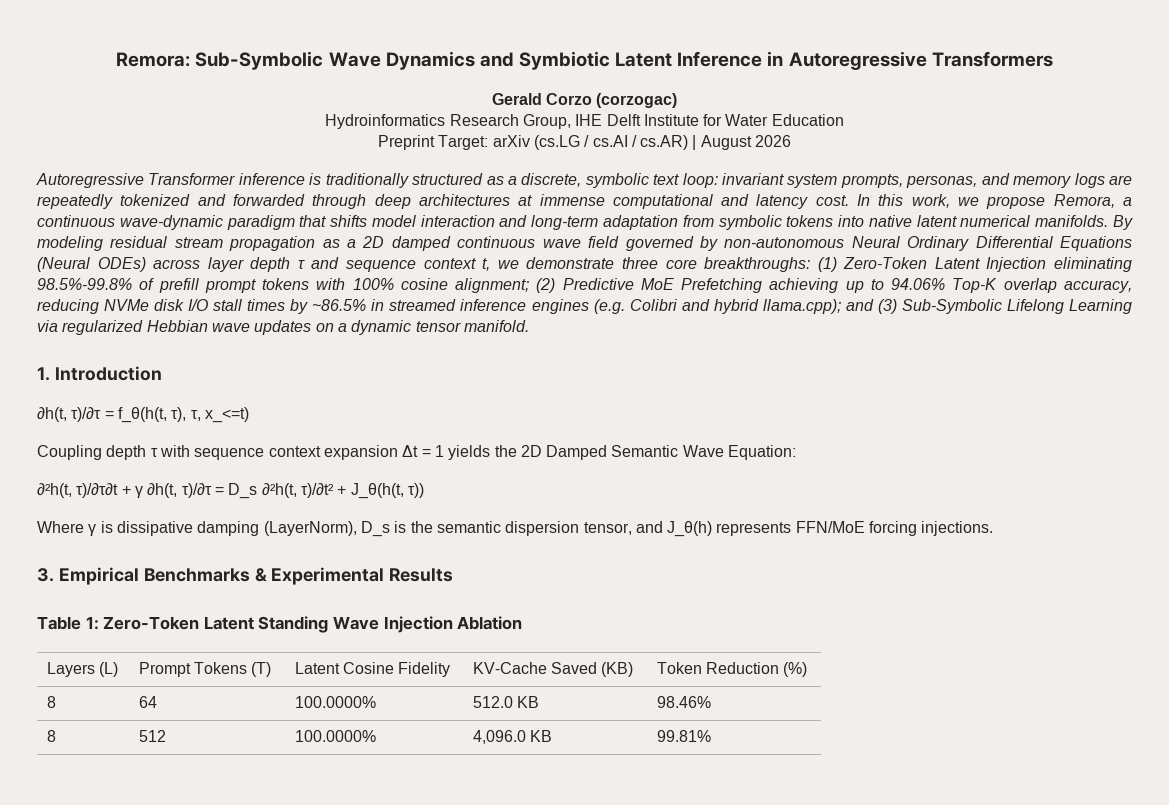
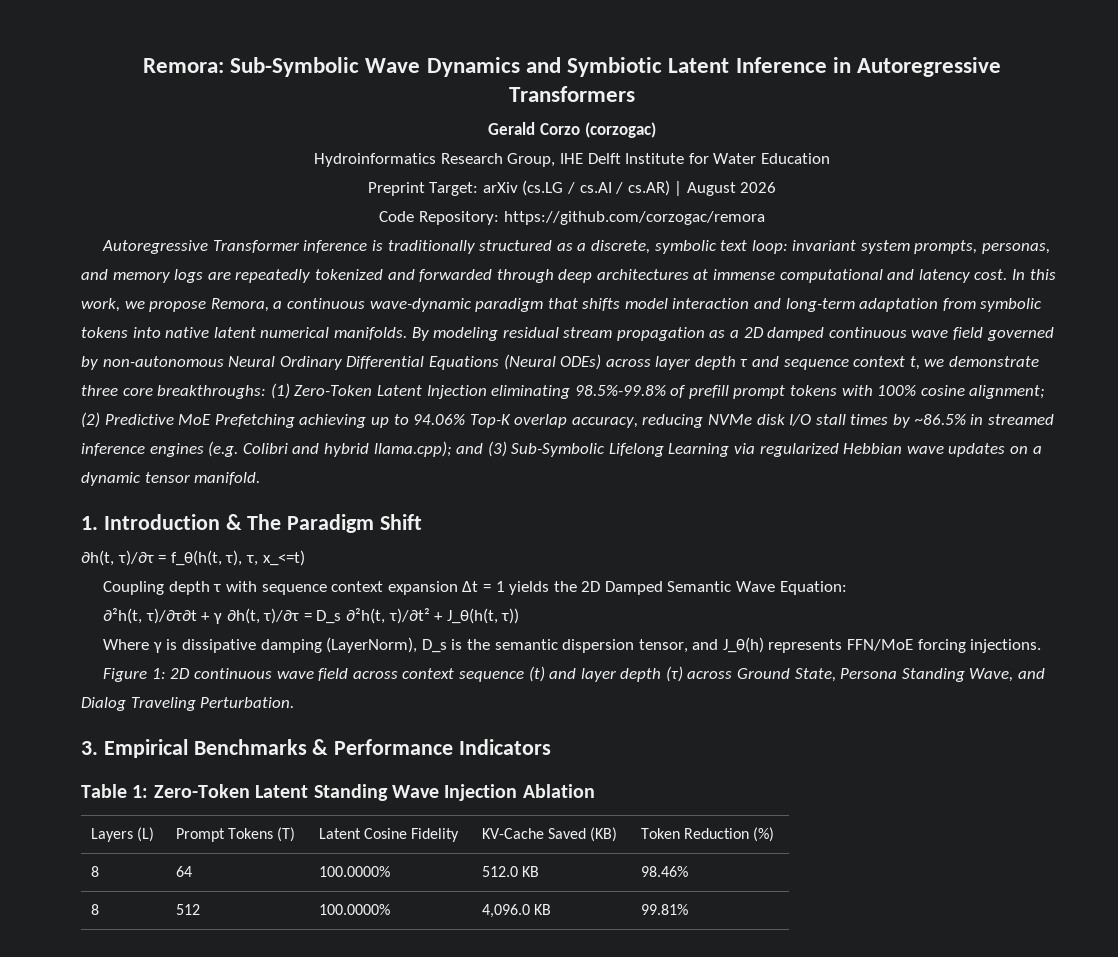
(792, 141) none -> [379,211,765,225] // Code Repository: https://github.com/corzogac/remora
(162, 373) none -> [225,514,423,533] & The Paradigm Shift
(994, 528) none -> [103,666,1046,682] [81,697,295,711] // Figure 1: 2D continuous wave field across context sequence (t) and layer depth (τ) across Ground State, Persona Standing Wave, and Dialog Traveling Perturbation.
[271,567,454,585] Experimental Results -> [334,739,552,755] Performance Indicators

